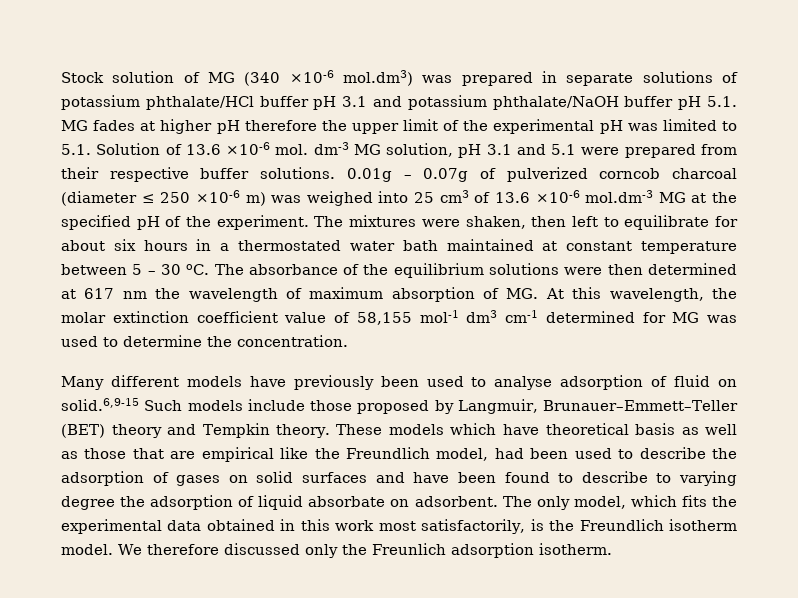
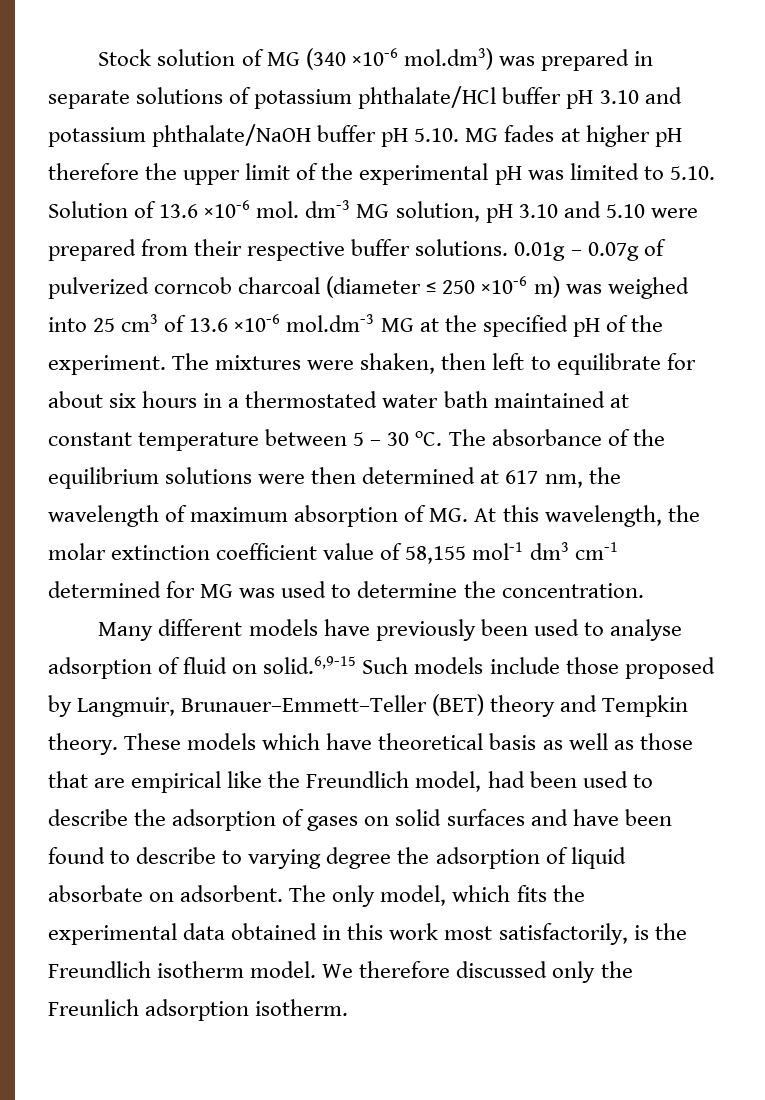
[342,96,368,107] 3.1 -> [599,90,639,104] 3.10
[707,96,737,107] 5.1. -> [414,128,460,142] 5.10.
[61,144,91,155] 5.1. -> [669,166,715,180] 5.10.
[486,144,577,155] 3.1 and 5.1 -> [518,201,645,218] 3.10 and 5.10
[122,291,147,299] nm -> [544,474,583,488] nm,

